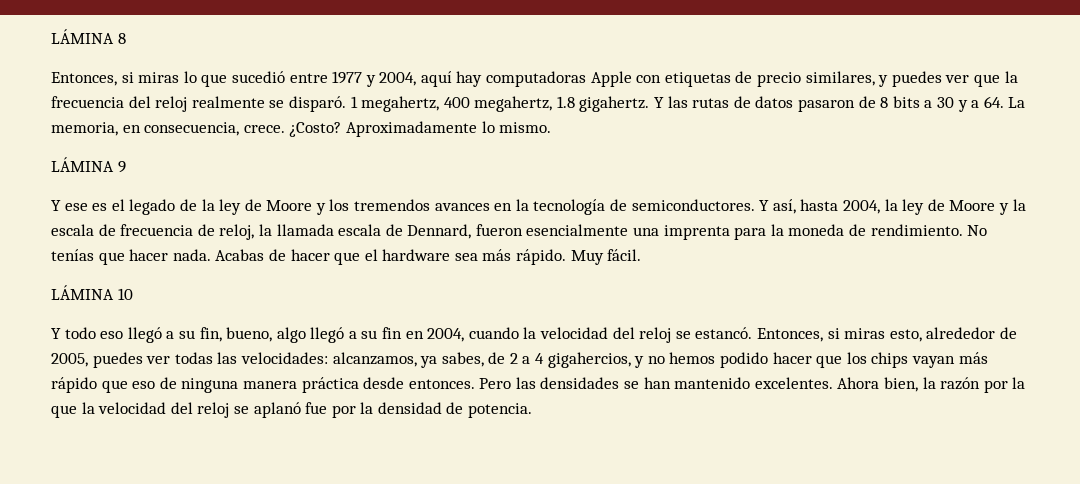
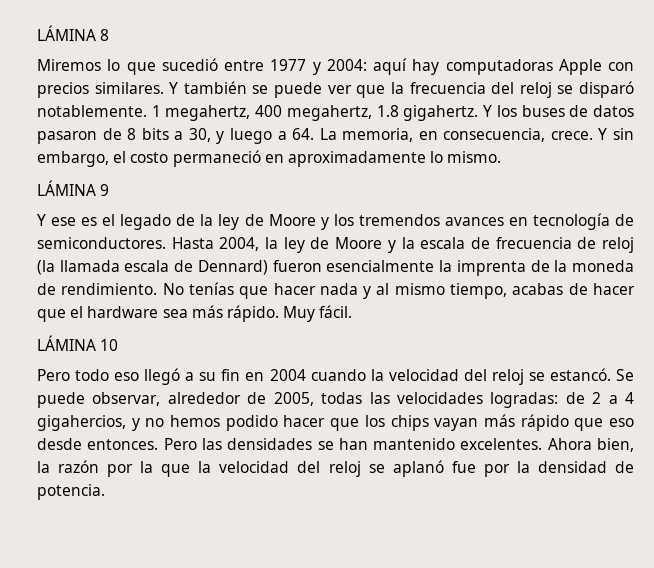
[51,72,180,86] Entonces, si miras -> [37,59,101,71] Miremos
[379,72,417,86] 2004, -> [326,59,367,71] 2004:
[664,71,942,87] etiquetas de precio similares, y puedes -> [37,81,323,98] precios similares. Y también se puede
[191,96,346,112] realmente se disparó. -> [557,81,635,98] [37,105,147,117] se disparó notablemente.
[667,96,730,108] las rutas -> [496,105,565,117] los buses
[936,97,968,112] 30 y -> [188,128,272,144] 30, y luego
[289,121,477,137] ¿Costo? Aproximadamente -> [598,128,634,140] [37,150,426,167] Y sin embargo, el costo permaneció en aproximadamente
[515,199,529,211] la -> (528, 221) none
[759,199,839,214] Y así, hasta -> [171,237,214,249] Hasta
[219,224,272,240] reloj, la -> [602,237,634,253] [37,260,55,275] reloj (la
[407,224,472,239] Dennard, -> [197,260,268,275] Dennard)
[633,225,767,240] una imprenta para -> [439,260,550,276] la imprenta de
[172,249,265,261] nada. Acabas -> [319,283,564,299] nada y al mismo tiempo, acabas
[51,328,61,339] Y -> [37,369,70,381] Pero
[199,327,378,343] fin, bueno, algo llegó a su -> (217, 376) none
[427,328,465,342] 2004, -> [269,369,306,381] 2004
[756,327,1017,342] [51,352,484,368] Entonces, si miras esto, alrededor de 2005, puedes ver todas las velocidades: alcanzamos, ya sabes, -> [616,369,634,381] [37,392,559,408] Se puede observar, alrededor de 2005, todas las velocidades logradas:
[159,377,359,393] de ninguna manera práctica -> (634, 422) none

